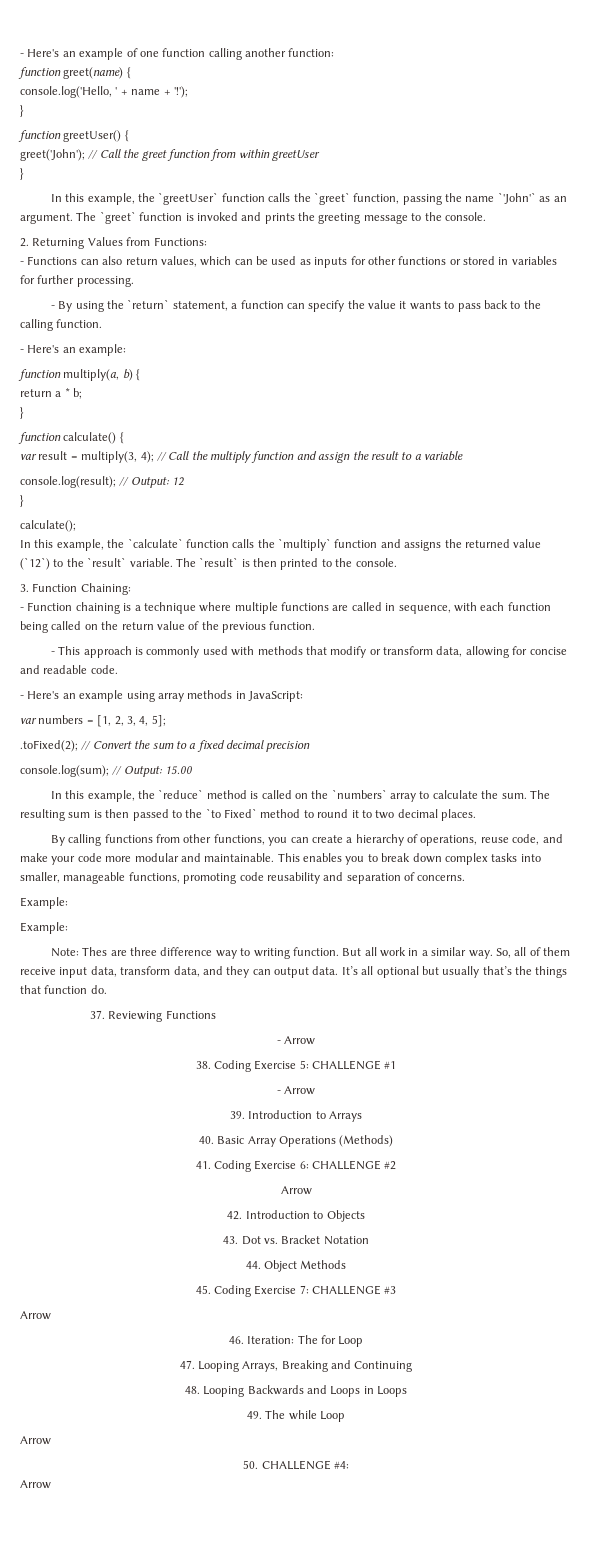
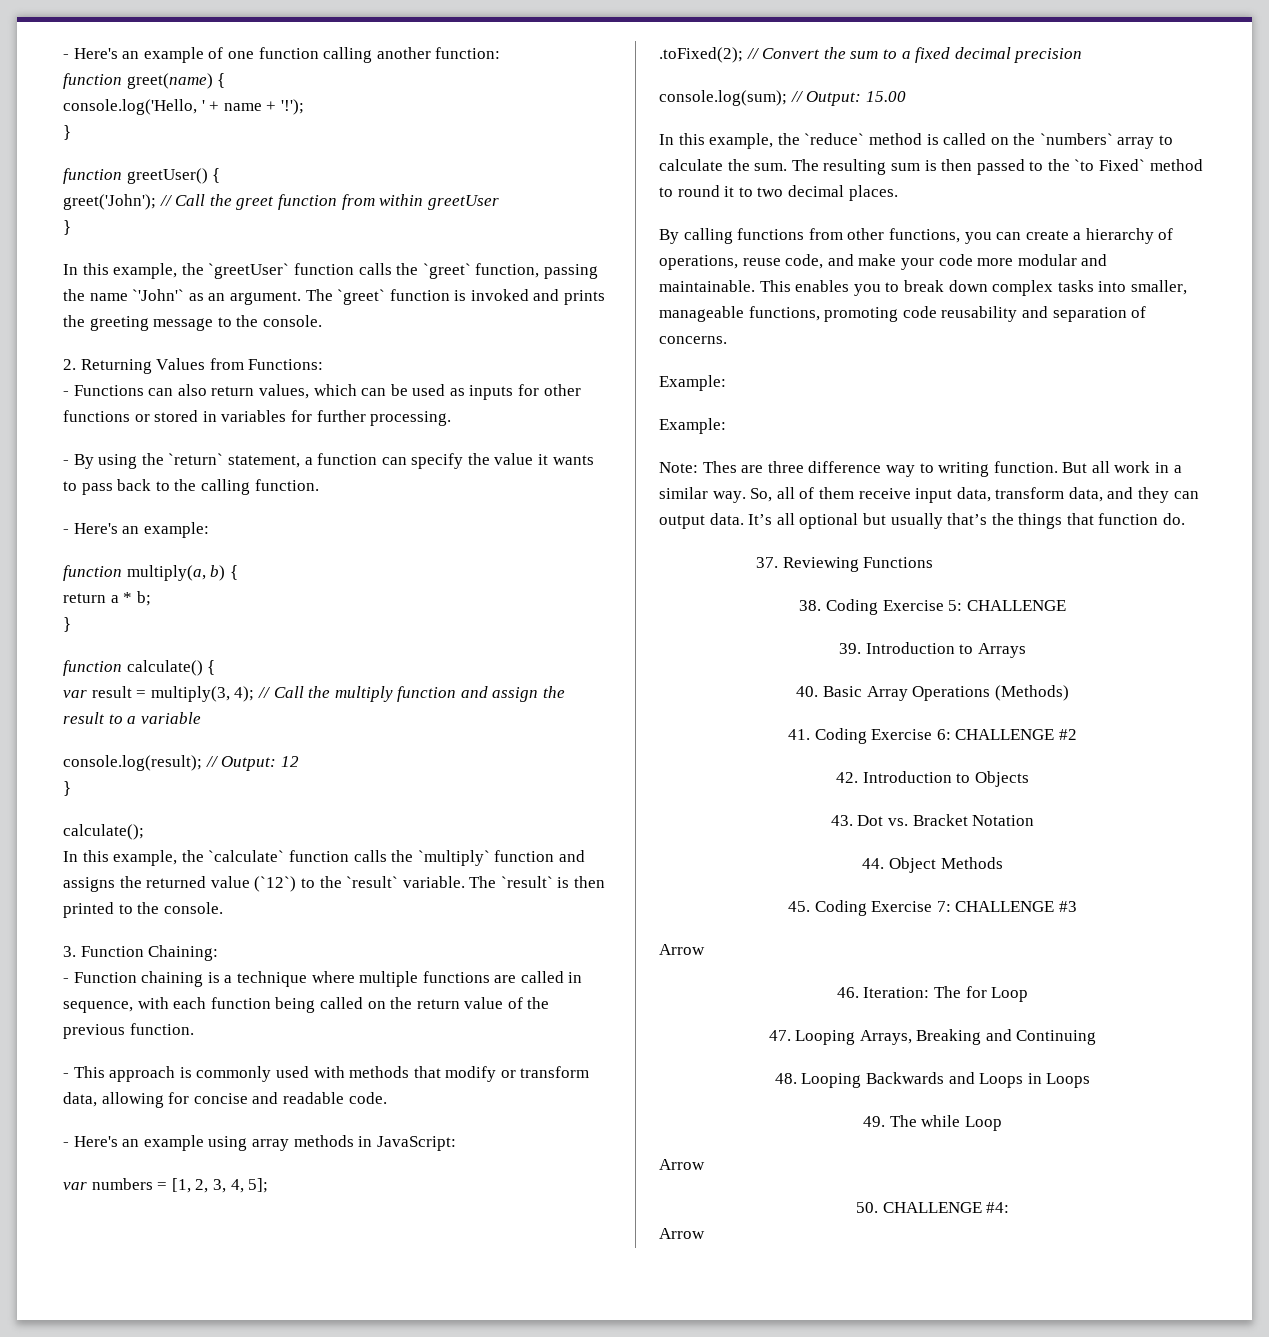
[276,1036,316,1045] // - Arrow -> (934, 562) none
[384,1061,397,1069] [276,1086,316,1095] #1 // - Arrow -> (1066, 605) none
[280,1186,312,1195] // Arrow -> (1077, 734) none

